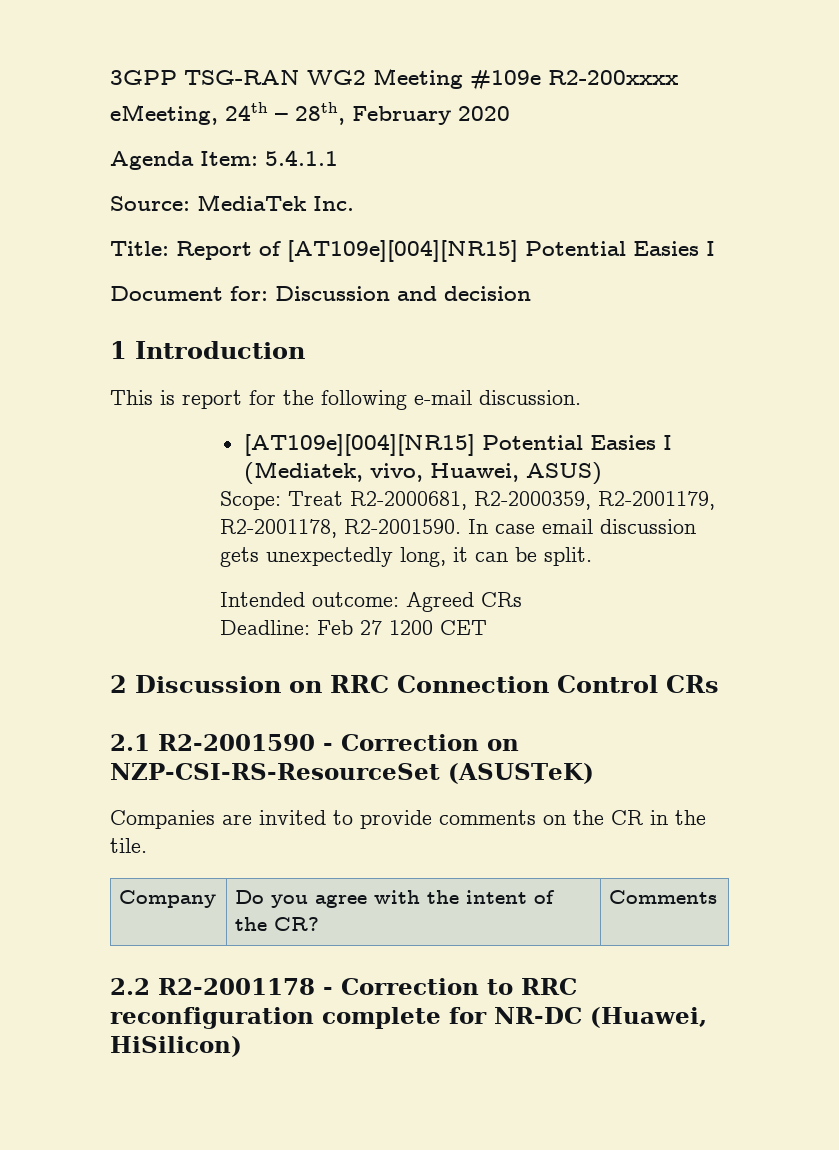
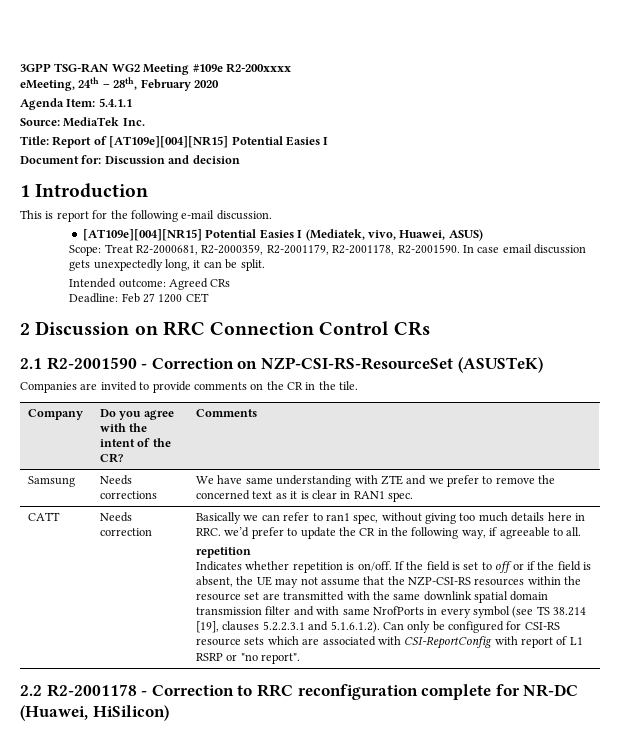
(718, 897) none -> [28,476,76,487] [100,475,133,485] [100,491,158,499] [196,475,556,487] [196,490,414,502] [28,512,61,521] [100,512,133,522] [100,528,153,536] [196,512,585,524] [196,527,582,539] [196,547,252,558] [196,561,592,573] [196,576,582,588] [196,591,549,603] [196,606,587,618] [196,621,560,633] [196,636,583,649] [196,653,301,664] // Samsung | Needs corrections | We have same understanding with ZTE and we prefer to remove the concerned text as it is clear in RAN1 spec. // CATT | Needs correction | Basically we can refer to ran1 spec, without giving too much details here in RRC. we’d prefer to update the CR in the following way, if agreeable to all. // repetition // Indicates whether repetition is on/off. If the field is set to off or if the field is absent, the UE may not assume that the NZP-CSI-RS resources within the resource set are transmitted with the same downlink spatial domain transmission filter and with same NrofPorts in every symbol (see TS 38.214 [19], clauses 5.2.2.3.1 and 5.1.6.1.2). Can only be configured for CSI-RS resource sets which are associated with CSI-ReportConfig with report of L1 RSRP or "no report".

